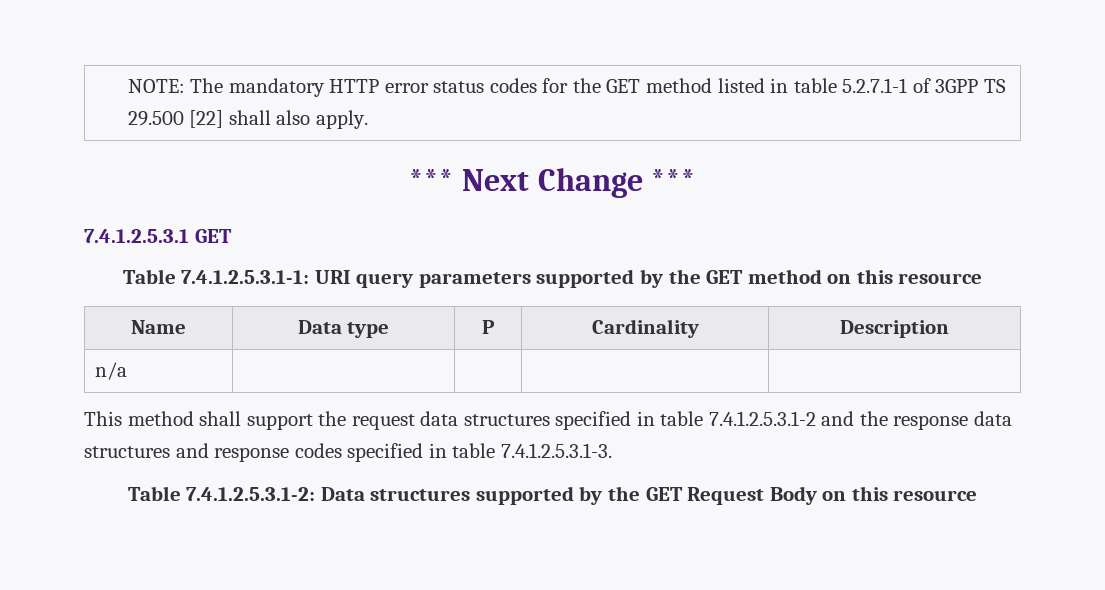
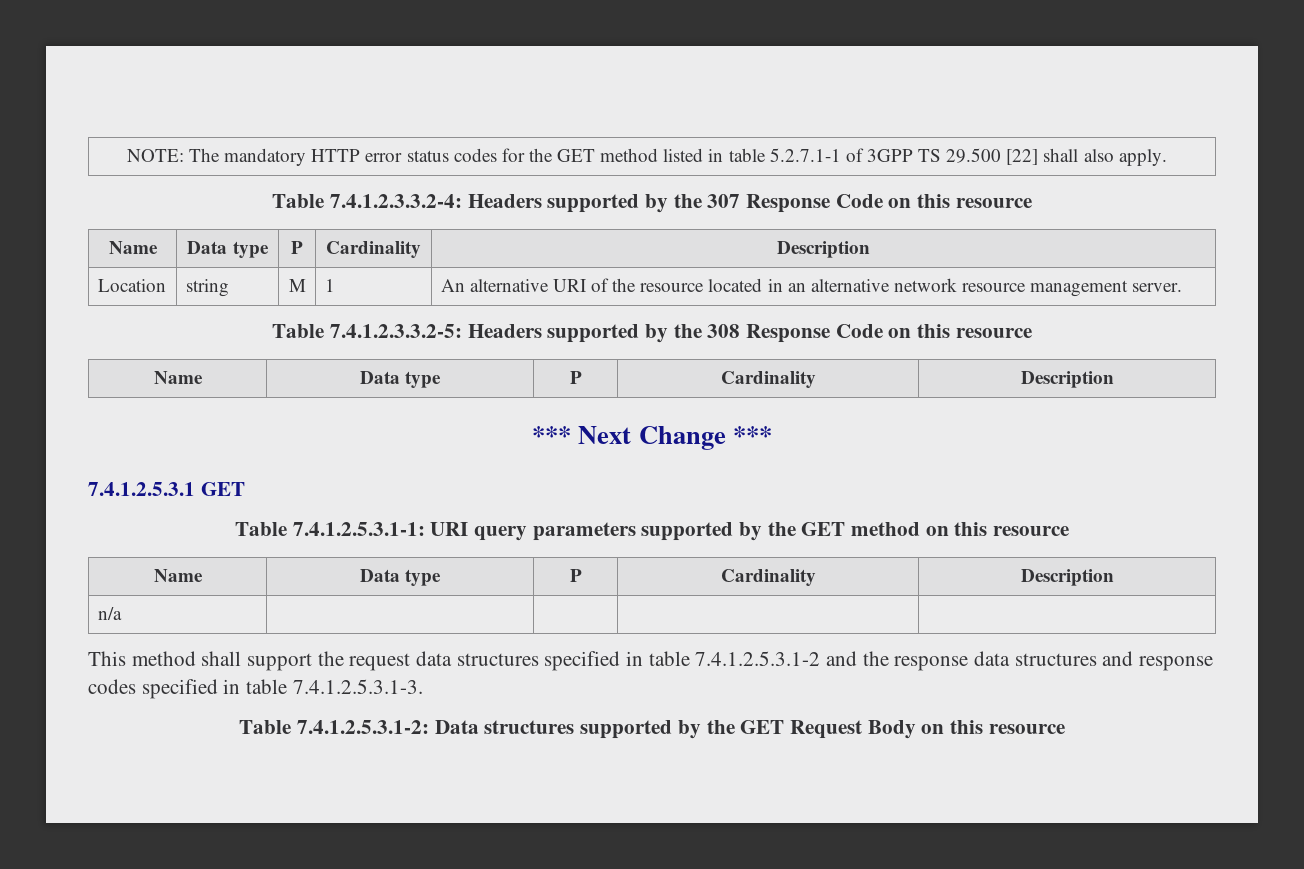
(368, 119) none -> [272,194,1032,213] [108,241,158,254] [187,241,269,258] [291,241,303,254] [326,241,421,258] [777,241,870,258] [97,279,166,292] [185,279,229,297] [288,279,306,292] [324,279,335,292] [440,278,1183,297] [272,324,1032,343] [153,371,203,384] [359,371,442,388] [569,371,582,384] [720,371,816,388] [1020,371,1114,388] // Table 7.4.1.2.3.3.2-4: Headers supported by the 307 Response Code on this resource // Name | Data type | P | Cardinality | Description // Location | string | M | 1 | An alternative URI of the resource located in an alternative network resource management server. // Table 7.4.1.2.3.3.2-5: Headers supported by the 308 Response Code on this resource // Name | Data type | P | Cardinality | Description

